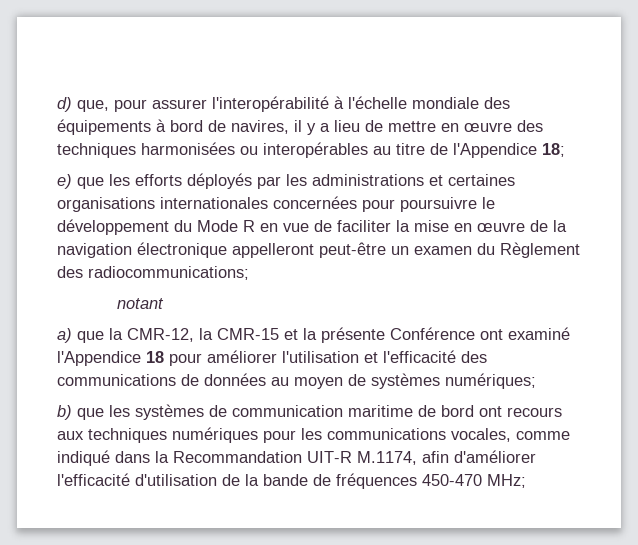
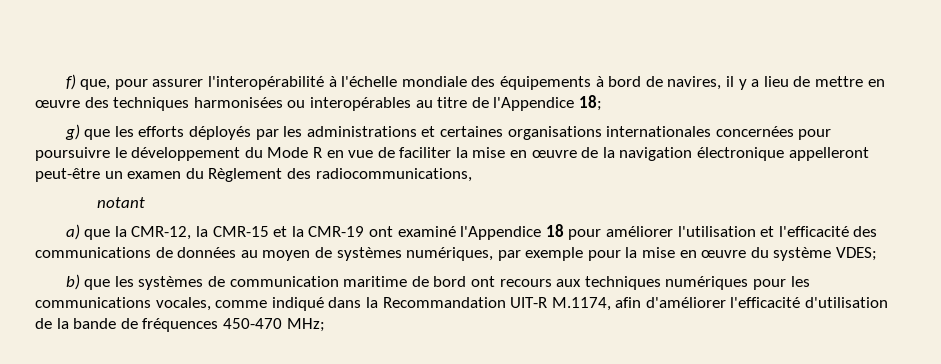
[57,97,72,112] d) -> [65,74,76,90] f)
[57,174,72,189] e) -> [64,124,80,140] g)
[88,266,249,280] radiocommunications; -> [315,168,472,182] radiocommunications,
[321,327,475,343] présente Conférence -> [308,226,365,237] CMR-19
[445,373,536,389] numériques; -> [406,247,878,261] numériques, par exemple pour la mise en œuvre du système VDES;

